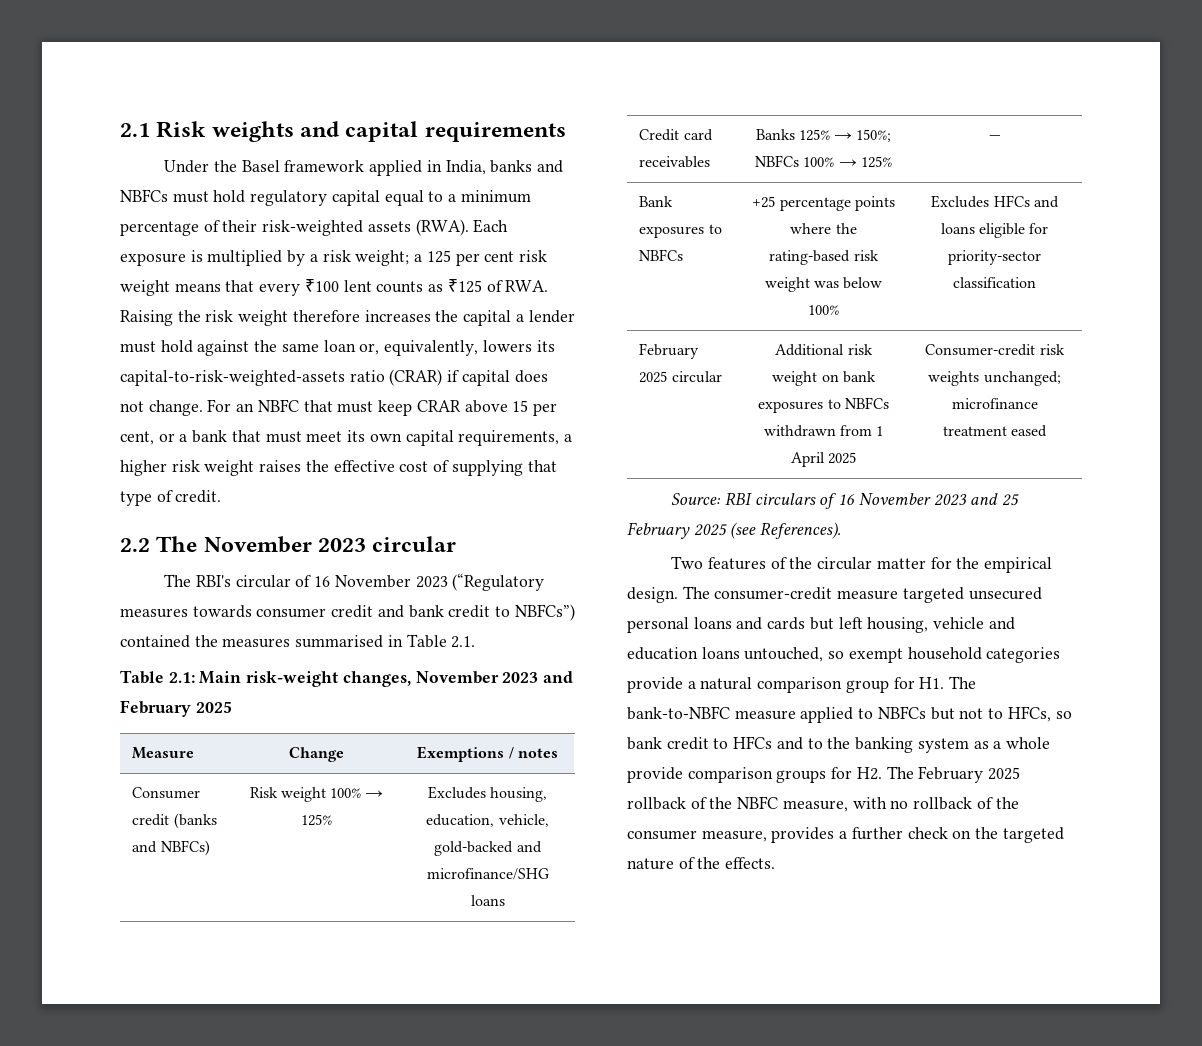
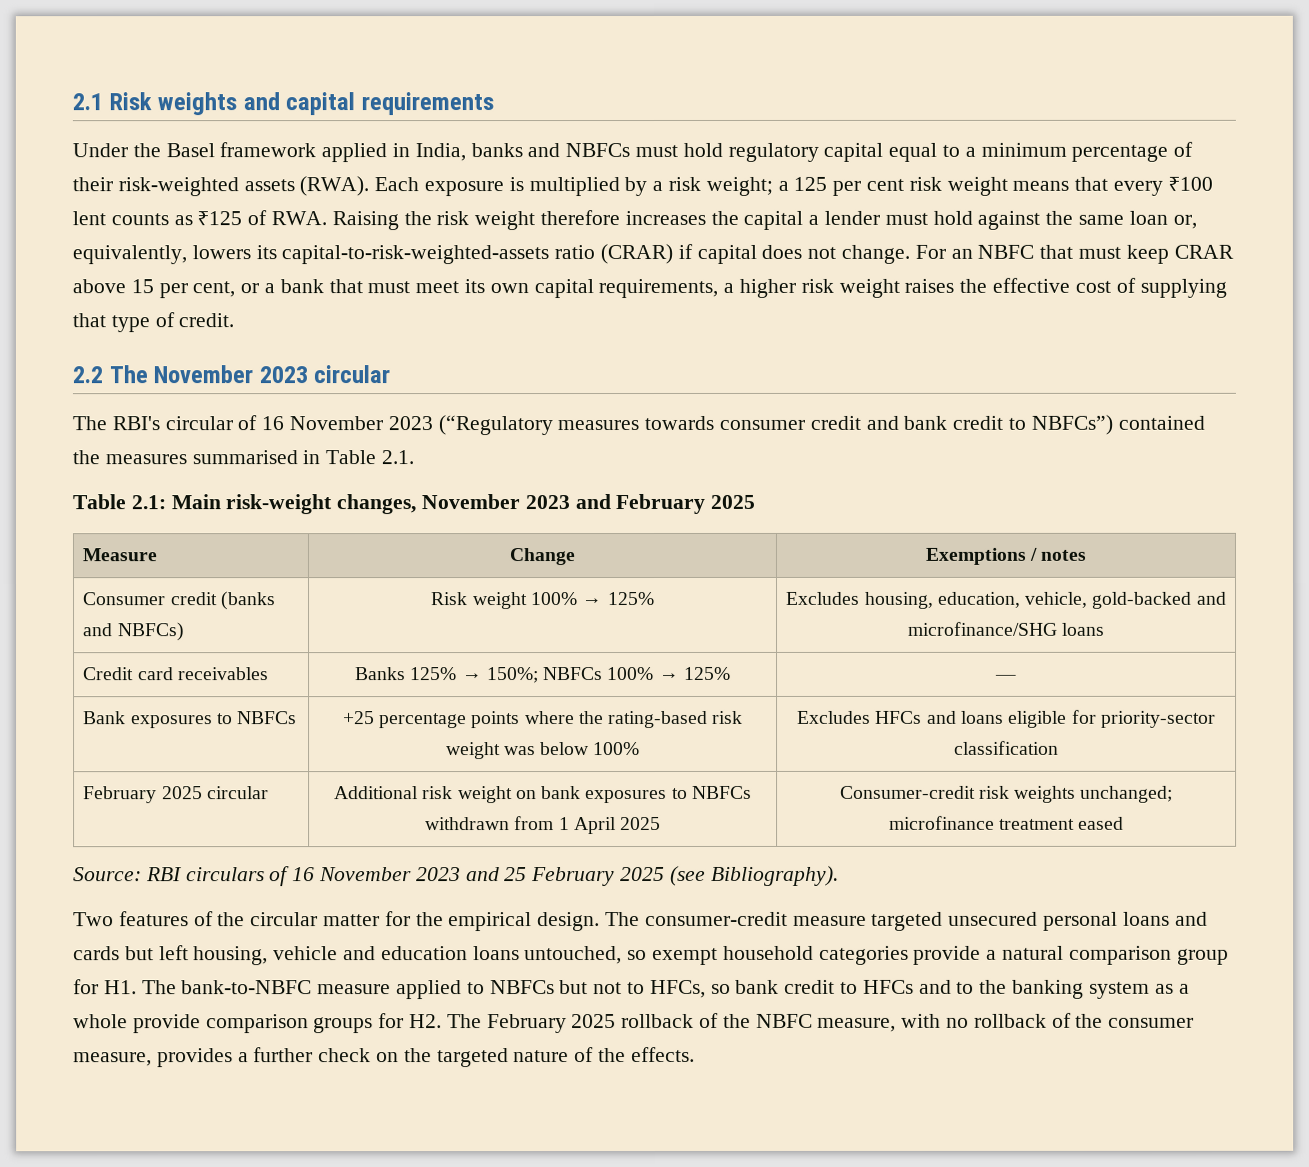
[760,522,842,539] References). -> [710,865,839,886] Bibliography).

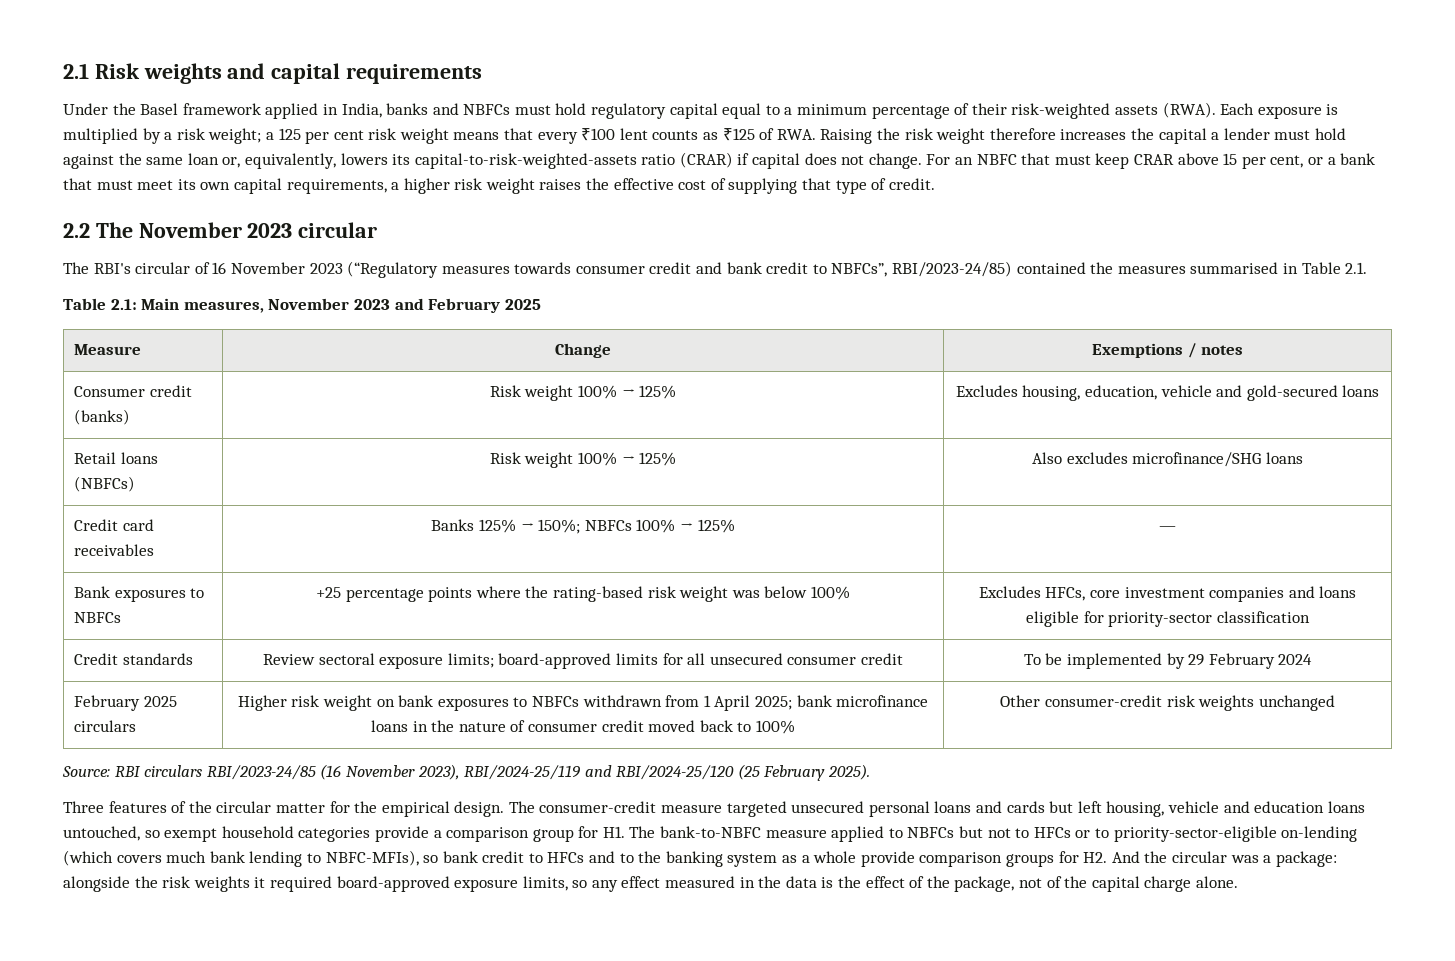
[1030,414,1113,435] NBFCs”) -> [831,261,1013,277] NBFCs”, RBI/2023-24/85)
[225,494,417,515] risk-weight changes, -> [183,301,264,313] measures,
[220,591,276,611] [83,622,185,642] (banks and NBFCs) -> [73,409,130,425] (banks)
[1025,591,1227,609] vehicle, gold-backed and -> [1160,385,1380,401] [73,452,158,464] [73,476,135,492] [489,452,677,468] [1032,452,1128,464] vehicle and gold-secured loans // Retail loans (NBFCs) | Risk weight 100% → 125% | Also excludes
[875,710,923,724] HFCs -> [1045,587,1285,602] HFCs, core investment companies
[83,786,269,804] [334,786,420,800] // February 2025 circular | Additional -> [73,653,193,665] [263,653,903,669] [1023,653,1313,669] [73,695,177,711] [73,720,136,732] [237,695,287,711] // Credit standards | Review sectoral exposure limits; board-approved limits for all unsecured consumer credit | To be implemented by 29 February 2024 // February 2025 circulars | Higher
[620,816,662,831] [839,785,1174,803] [888,815,1125,830] [73,865,839,887] [73,912,114,927] 2025 | Consumer-credit risk weights unchanged; microfinance treatment eased // Source: RBI circulars of 16 November 2023 and 25 February 2025 (see Bibliography). // Two -> [754,695,929,710] [371,720,795,734] [1000,695,1335,711] [62,764,871,781] [63,801,104,813] 2025; bank microfinance loans in the nature of consumer credit moved back to 100% | Other consumer-credit risk weights unchanged // Source: RBI circulars RBI/2023-24/85 (16 November 2023), RBI/2024-25/119 and RBI/2024-25/120 (25 February 2025). // Three
[1002,945,1065,960] natural -> (442, 834) none
[649,979,706,999] HFCs, -> [1033,826,1358,842] [63,850,419,867] HFCs or to priority-sector-eligible on-lending (which covers much bank lending to NBFC-MFIs),
[446,1012,1195,1034] [73,1046,695,1068] The February 2025 rollback of the NBFC measure, with no rollback of the consumer measure, provides a further check on the targeted nature of the effects. -> [1111,851,1337,867] [63,876,1238,892] And the circular was a package: alongside the risk weights it required board-approved exposure limits, so any effect measured in the data is the effect of the package, not of the capital charge alone.

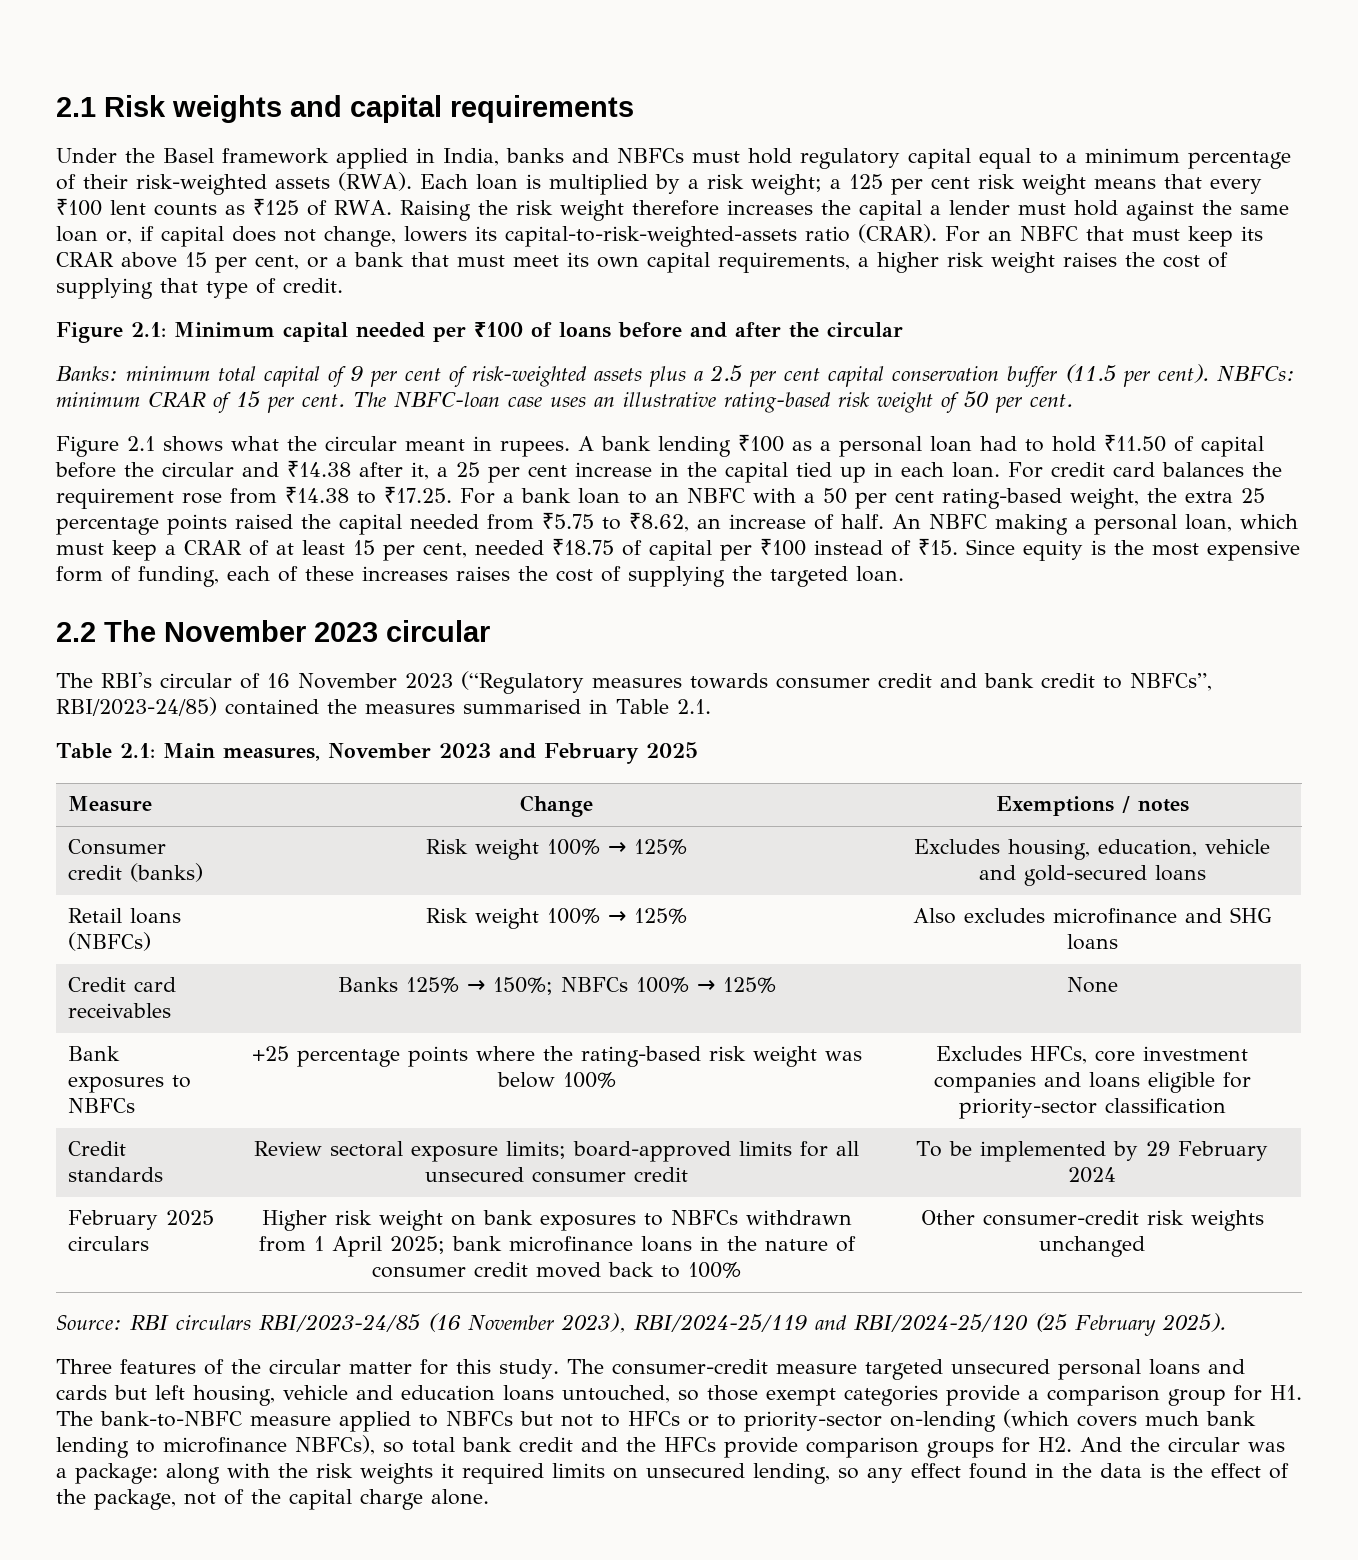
[1257,106,1322,119] exposure -> [475,174,518,190] loan
[244,152,922,169] equivalently, lowers its capital-to-risk-weighted-assets ratio (CRAR) if capital does not change. -> [139,224,937,247] if capital does not change, lowers its capital-to-risk-weighted-assets ratio (CRAR).
(1130, 161) none -> [1240,226,1263,241] its
[613,178,674,190] effective -> (1155, 259) none
(935, 184) none -> [56,322,903,343] [56,364,1295,387] [56,391,1074,413] [56,434,1264,457] [55,460,1282,483] [56,486,1265,509] [56,512,1298,535] [56,538,1300,561] [56,566,904,587] // Figure 2.1: Minimum capital needed per ₹100 of loans before and after the circular // Banks: minimum total capital of 9 per cent of risk-weighted assets plus a 2.5 per cent capital conservation buffer (11.5 per cent). NBFCs: minimum CRAR of 15 per cent. The NBFC-loan case uses an illustrative rating-based risk weight of 50 per cent. // Figure 2.1 shows what the circular meant in rupees. A bank lending ₹100 as a personal loan had to hold ₹11.50 of capital before the circular and ₹14.38 after it, a 25 per cent increase in the capital tied up in each loan. For credit card balances the requirement rose from ₹14.38 to ₹17.25. For a bank loan to an NBFC with a 50 per cent rating-based weight, the extra 25 percentage points raised the capital needed from ₹5.75 to ₹8.62, an increase of half. An NBFC making a personal loan, which must keep a CRAR of at least 15 per cent, needed ₹18.75 of capital per ₹100 instead of ₹15. Since equity is the most expensive form of funding, each of these increases raises the cost of supplying the targeted loan.
[1132,452,1262,467] microfinance/SHG -> [1052,907,1272,924] microfinance and SHG
[1159,526,1176,531] | — -> [1066,977,1118,993] | None
[354,801,505,817] the empirical design. -> [456,1359,559,1379] this study.
[164,826,294,842] exempt household -> [707,1385,836,1406] those exempt
[1113,826,1277,842] priority-sector-eligible -> [744,1411,882,1432] priority-sector
[325,850,857,867] NBFC-MFIs), so bank credit to HFCs and to the banking system as a whole -> [163,1435,716,1455] microfinance NBFCs), so total bank credit and the HFCs
[63,876,130,892] alongside -> [166,1463,270,1484] along with
[336,876,568,892] board-approved exposure limits, -> [552,1463,830,1484] limits on unsecured lending,
[665,876,736,888] measured -> [969,1463,1027,1479] found

